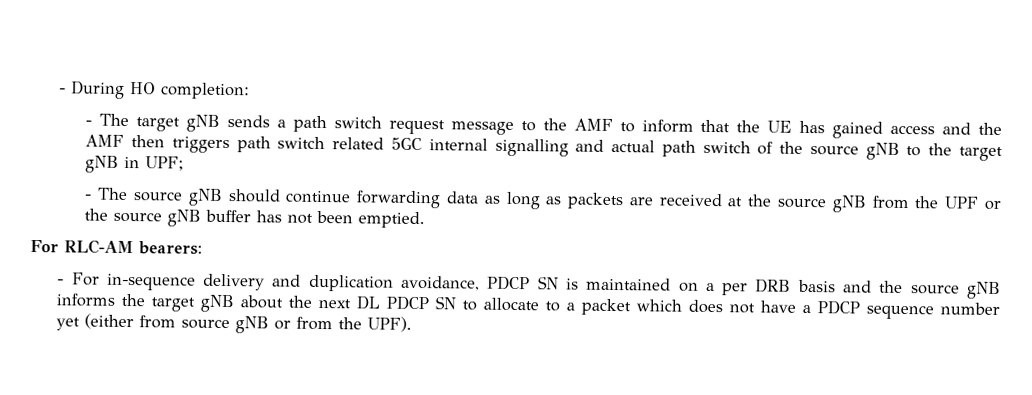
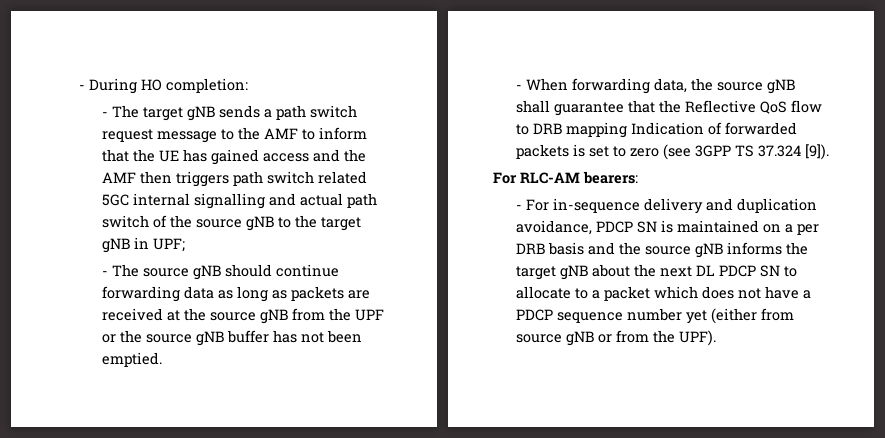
(426, 220) none -> [515,78,795,94] [515,100,822,116] [515,122,797,138] [515,144,829,160] // - When forwarding data, the source gNB shall guarantee that the Reflective QoS flow to DRB mapping Indication of forwarded packets is set to zero (see 3GPP TS 37.324 [9]).

